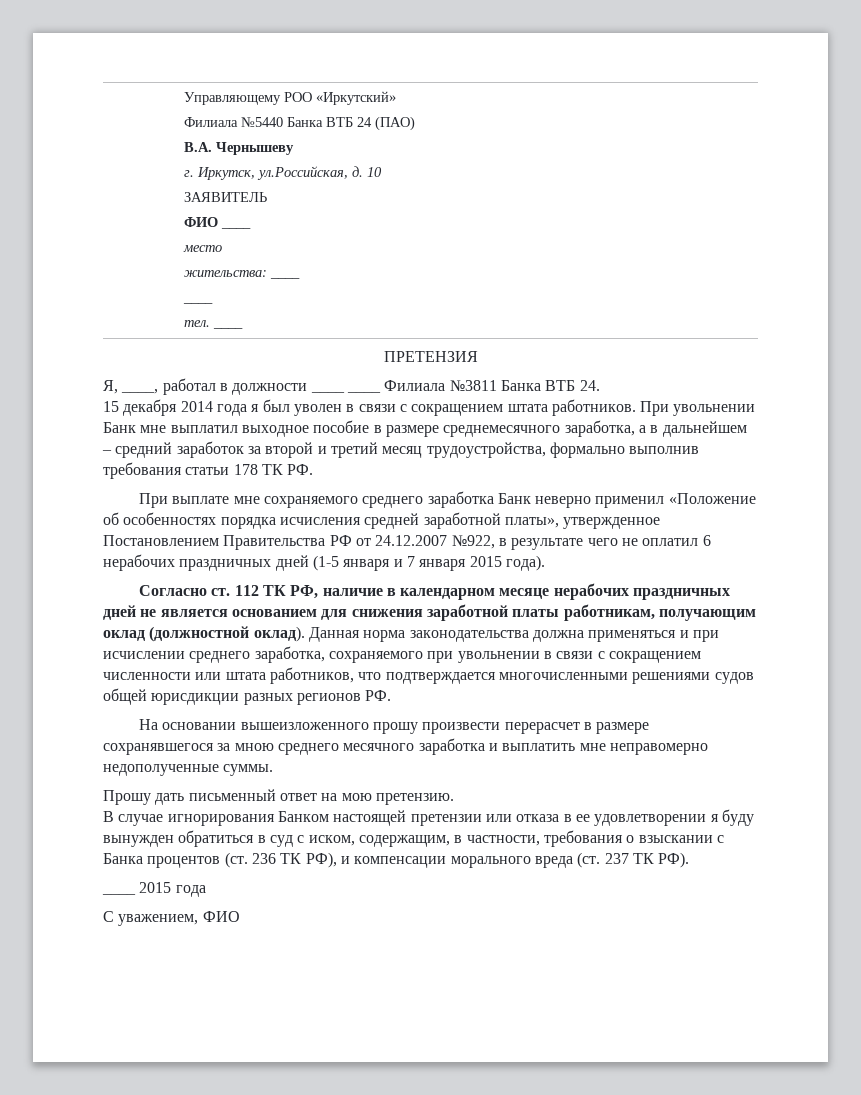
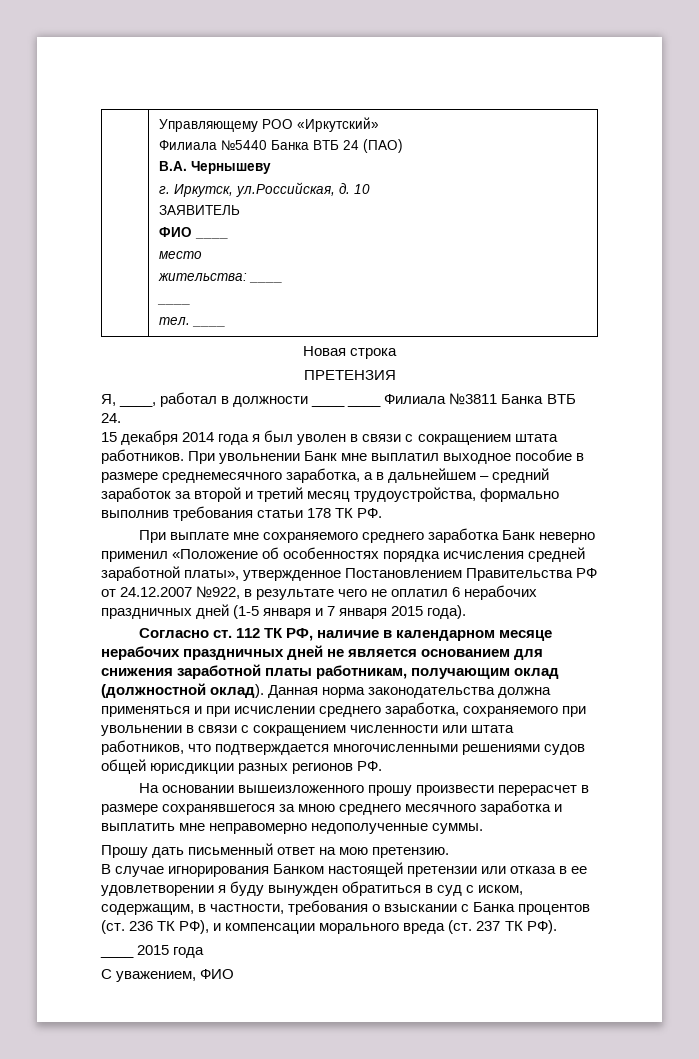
(243, 328) none -> [302,346,398,359] // Новая строка

